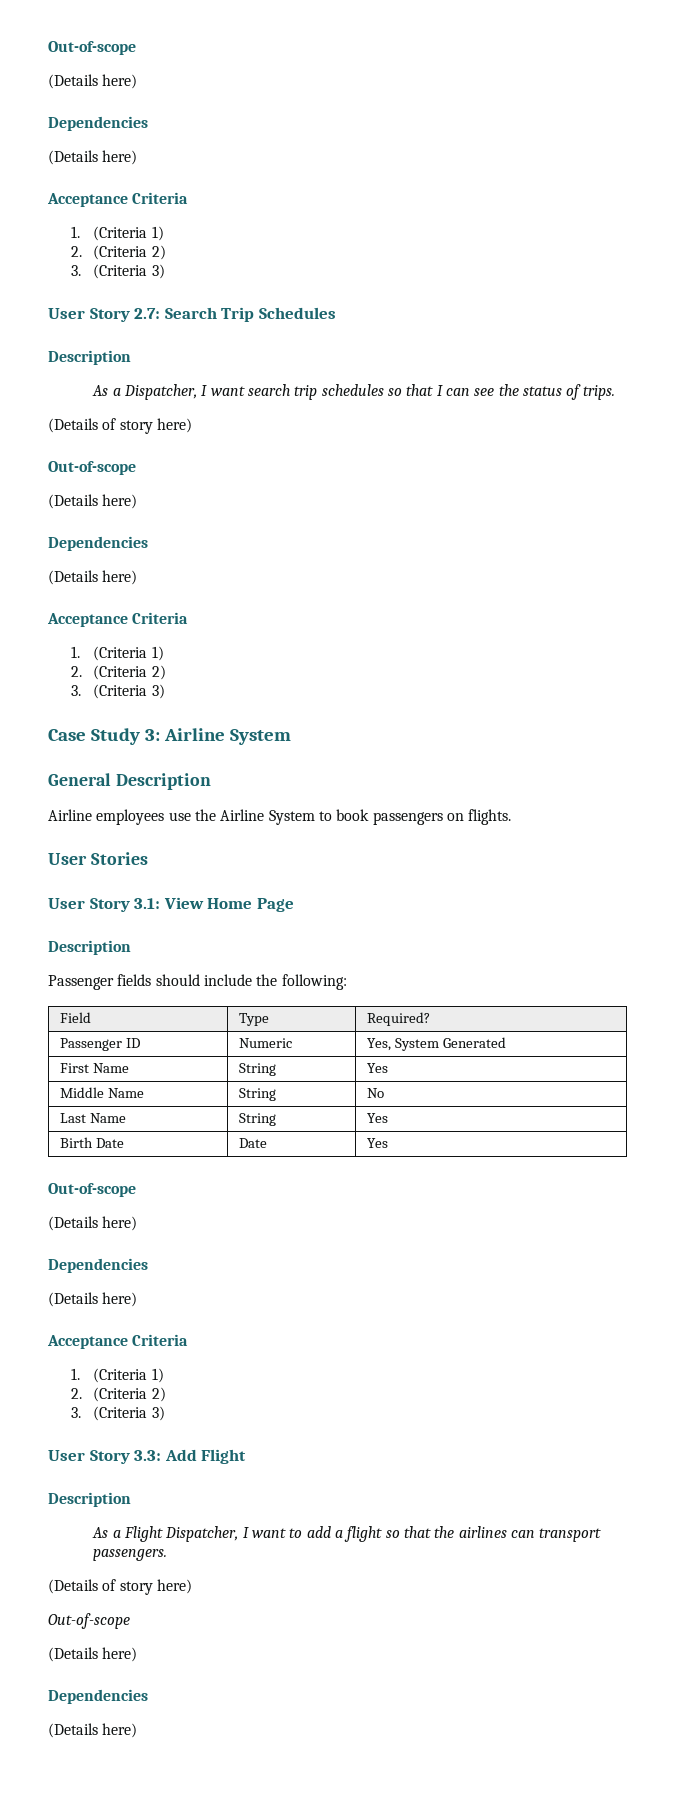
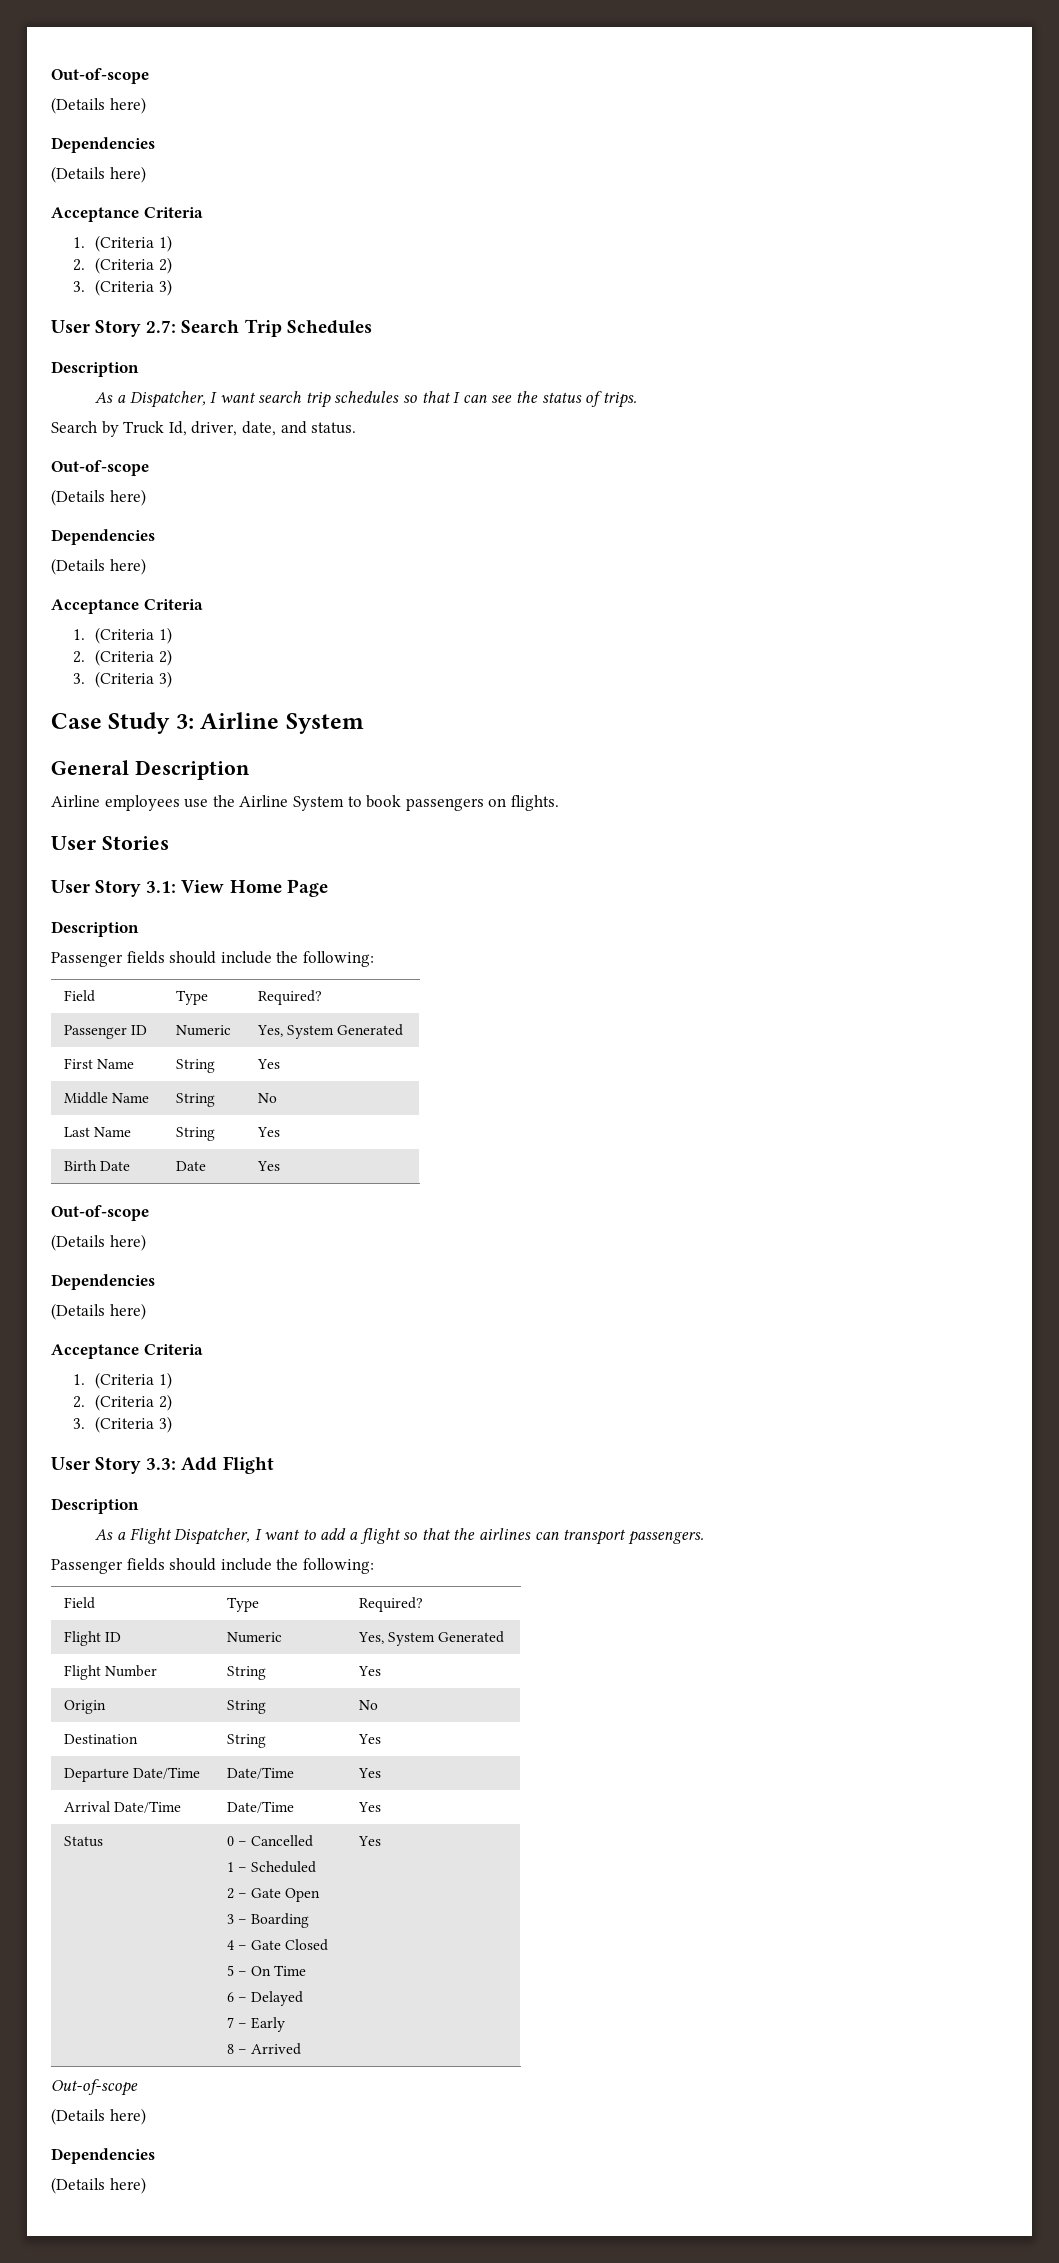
[48,418,192,434] (Details of story here) -> [51,421,357,437] Search by Truck Id, driver, date, and status.
[48,1579,192,1595] (Details of story here) -> [51,1558,374,1574] [63,1597,95,1609] [226,1597,259,1612] [358,1597,423,1612] [63,1631,121,1646] [226,1632,282,1643] [357,1631,505,1646] [63,1665,157,1680] [226,1666,266,1680] [357,1666,381,1676] [63,1700,106,1714] [226,1700,266,1714] [358,1700,378,1710] [63,1734,138,1744] [226,1734,266,1748] [357,1734,381,1744] [63,1767,200,1782] [226,1767,294,1779] [357,1768,381,1778] [63,1801,181,1813] [226,1801,294,1813] [357,1802,381,1812] [63,1836,103,1847] [226,1835,314,1847] [226,1861,317,1873] [226,1888,321,1902] [226,1913,310,1928] [226,1939,329,1951] [226,1965,307,1976] [226,1991,304,2006] [226,2017,286,2032] [226,2043,302,2055] [357,1836,381,1846] Passenger fields should include the following: // Field | Type | Required? // Flight ID | Numeric | Yes, System Generated // Flight Number | String | Yes // Origin | String | No // Destination | String | Yes // Departure Date/Time | Date/Time | Yes // Arrival Date/Time | Date/Time | Yes // Status | 0 – Cancelled // 1 – Scheduled // 2 – Gate Open // 3 – Boarding // 4 – Gate Closed // 5 – On Time // 6 – Delayed // 7 – Early // 8 – Arrived | Yes

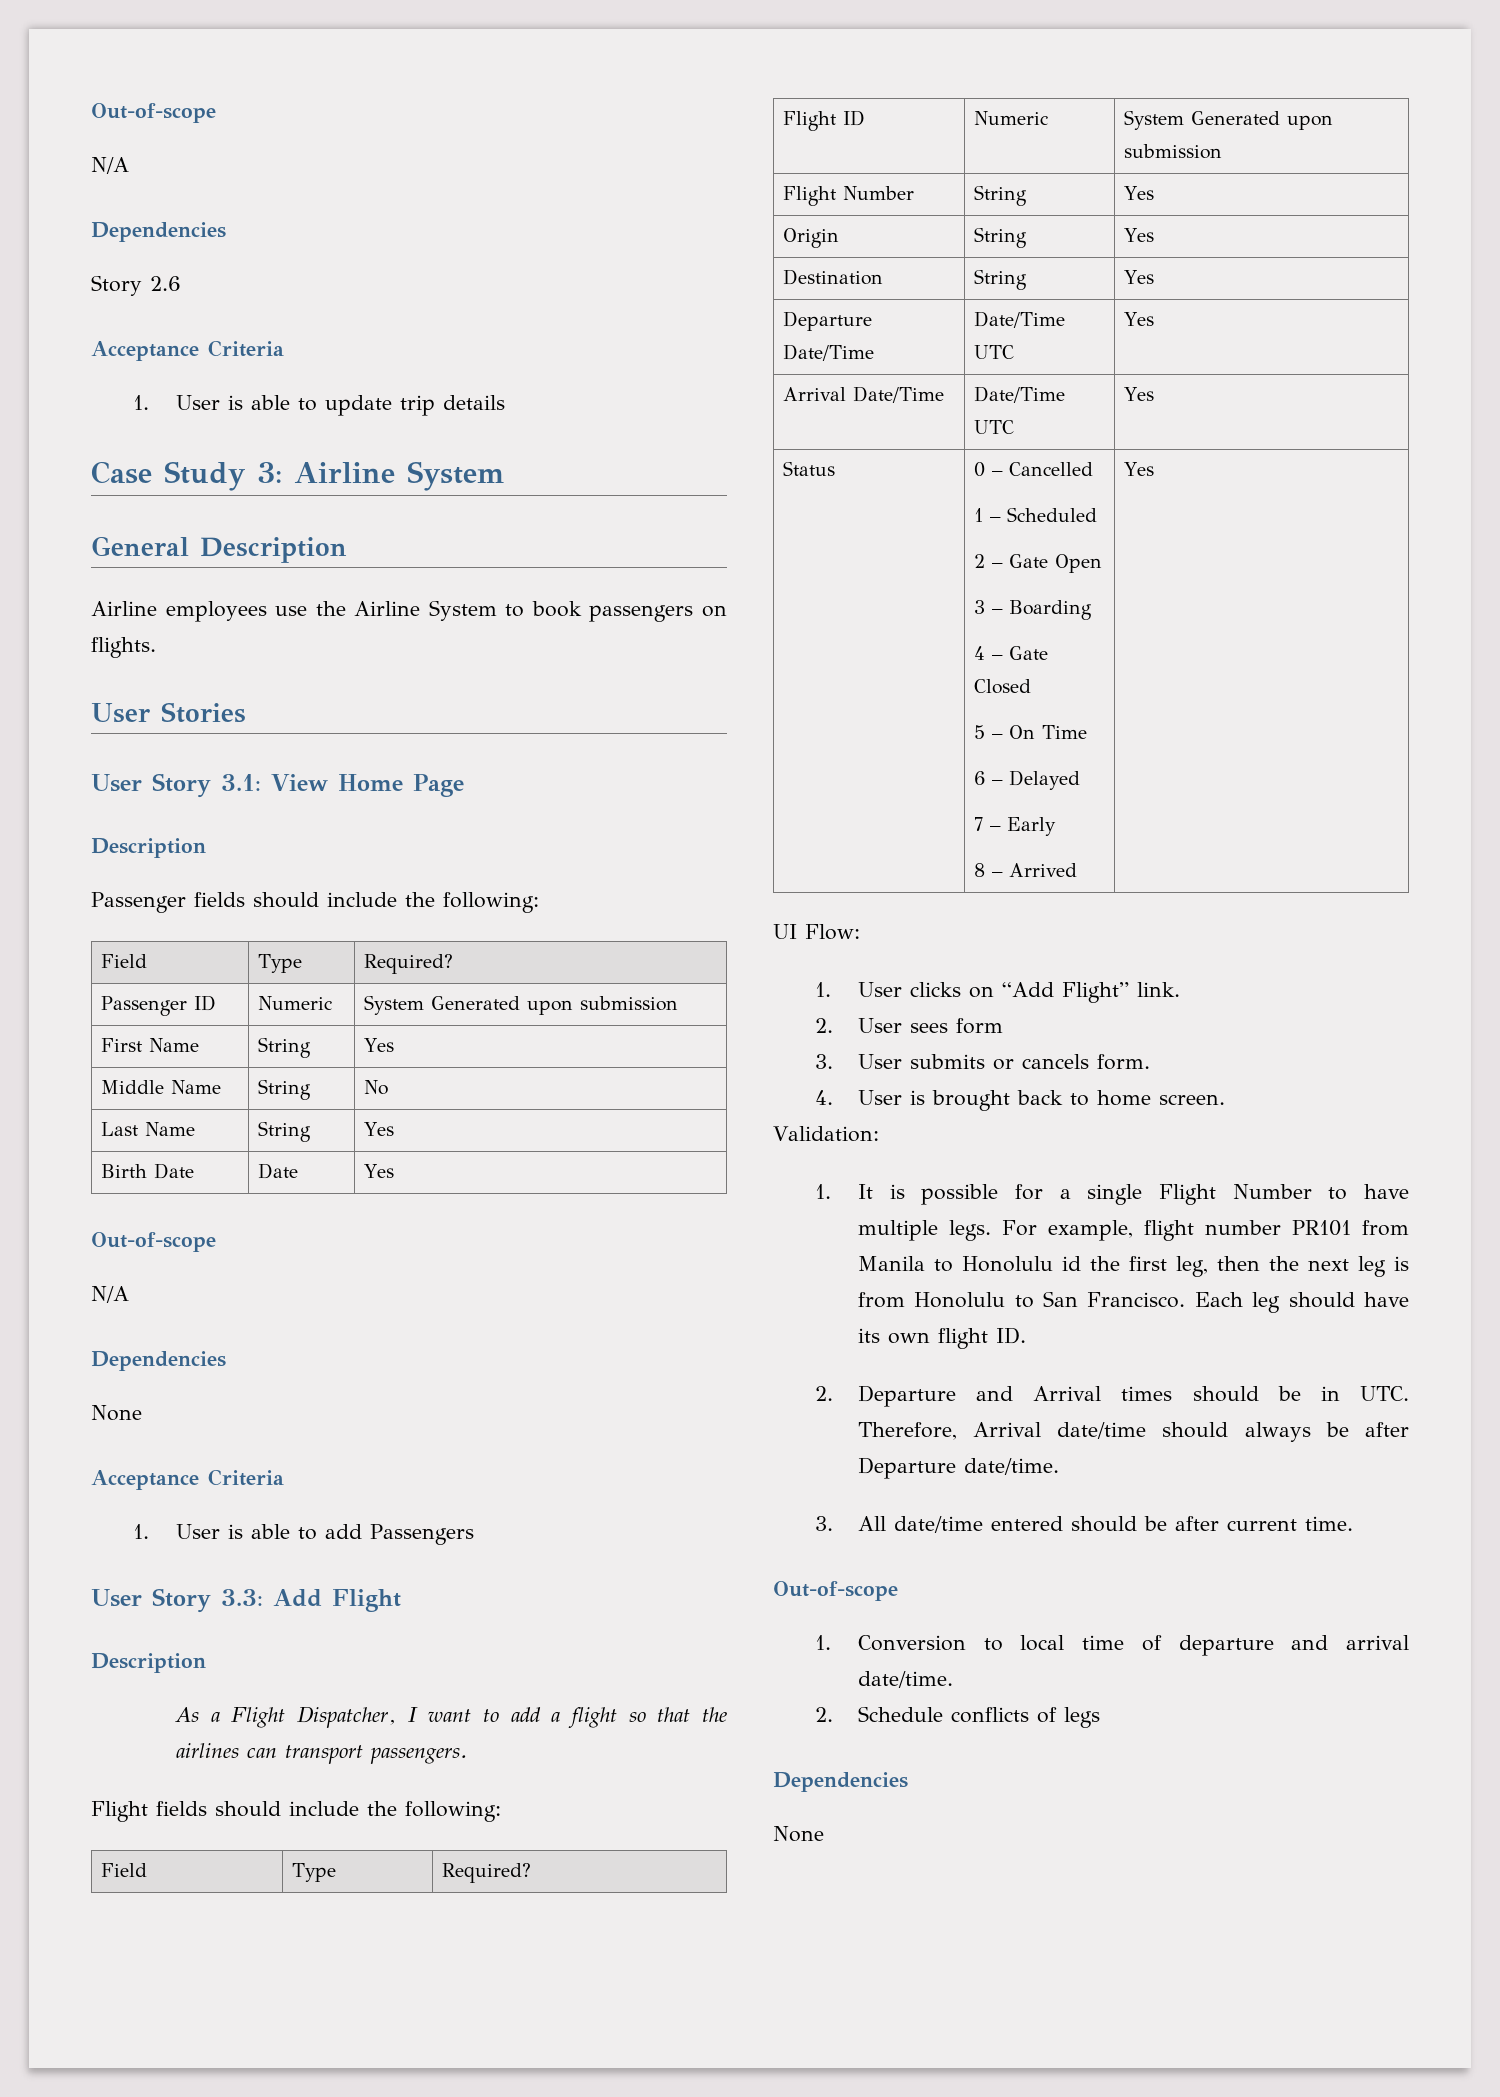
[51,68,149,84] [51,97,146,114] [51,137,155,153] [51,166,146,183] [51,207,203,222] [73,235,172,252] [73,257,172,274] [73,279,172,296] [51,319,372,337] [51,361,139,377] [95,391,637,408] [51,421,357,437] [51,460,149,476] [51,489,146,506] [51,529,155,545] [51,558,146,575] [51,599,203,614] [73,627,172,644] [73,649,172,666] [73,671,172,688] Out-of-scope // (Details here) // Dependencies // (Details here) // Acceptance Criteria // 1. (Criteria 1) // 2. (Criteria 2) // 3. (Criteria 3) // User Story 2.7: Search Trip Schedules // Description // As a Dispatcher, I want search trip schedules so that I can see the status of trips. // Search by Truck Id, driver, date, and status. // Out-of-scope // (Details here) // Dependencies // (Details here) // Acceptance Criteria // 1. (Criteria 1) // 2. (Criteria 2) // 3. (Criteria 3) -> [91,103,216,123] [91,157,129,174] [91,222,226,242] [91,275,181,296] [91,340,284,361] [133,395,505,416] Out-of-scope // N/A // Dependencies // Story 2.6 // Acceptance Criteria // 1. User is able to update trip details
[256,1024,404,1039] Yes, System Generated -> [364,995,679,1015] System Generated upon submission
[51,1234,146,1251] [51,1274,155,1290] [51,1303,146,1320] [51,1344,203,1359] [73,1372,172,1389] [73,1394,172,1411] [73,1416,172,1433] (Details here) // Dependencies // (Details here) // Acceptance Criteria // 1. (Criteria 1) // 2. (Criteria 2) // 3. (Criteria 3) -> [91,1286,129,1303] [91,1351,226,1371] [91,1405,142,1421] [91,1469,284,1490] [133,1524,474,1545] N/A // Dependencies // None // Acceptance Criteria // 1. User is able to add Passengers
[51,1559,123,1574] Passenger -> [91,1801,148,1822] Flight
[357,1631,505,1646] Yes, System Generated -> [1124,110,1334,130] [1124,144,1223,159] System Generated upon submission
[358,1700,378,1710] No -> [1124,228,1155,242] Yes
(294, 1773) none -> [974,345,1015,359] UTC
(294, 1807) none -> [974,420,1015,434] UTC
[51,2079,138,2096] [51,2108,146,2125] [51,2148,155,2164] [51,2177,146,2194] Out-of-scope // (Details here) // Dependencies // (Details here) -> [773,924,860,940] [815,982,1180,1003] [815,1018,1003,1034] [815,1054,1150,1070] [815,1090,1225,1111] [773,1126,879,1142] [815,1184,1409,1205] [857,1220,1409,1241] [857,1256,1409,1277] [857,1291,1409,1313] [857,1327,1026,1349] [815,1385,1409,1407] [857,1422,1409,1442] [857,1457,1059,1479] [815,1516,1353,1533] [773,1581,898,1601] [815,1635,1409,1656] [857,1671,953,1688] [815,1706,1100,1728] [773,1772,908,1792] [773,1826,824,1842] UI Flow: // 1. User clicks on “Add Flight” link. // 2. User sees form // 3. User submits or cancels form. // 4. User is brought back to home screen. // Validation: // 1. It is possible for a single Flight Number to have multiple legs. For example, flight number PR101 from Manila to Honolulu id the first leg, then the next leg is from Honolulu to San Francisco. Each leg should have its own flight ID. // 2. Departure and Arrival times should be in UTC. Therefore, Arrival date/time should always be after Departure date/time. // 3. All date/time entered should be after current time. // Out-of-scope // 1. Conversion to local time of departure and arrival date/time. // 2. Schedule conflicts of legs // Dependencies // None

